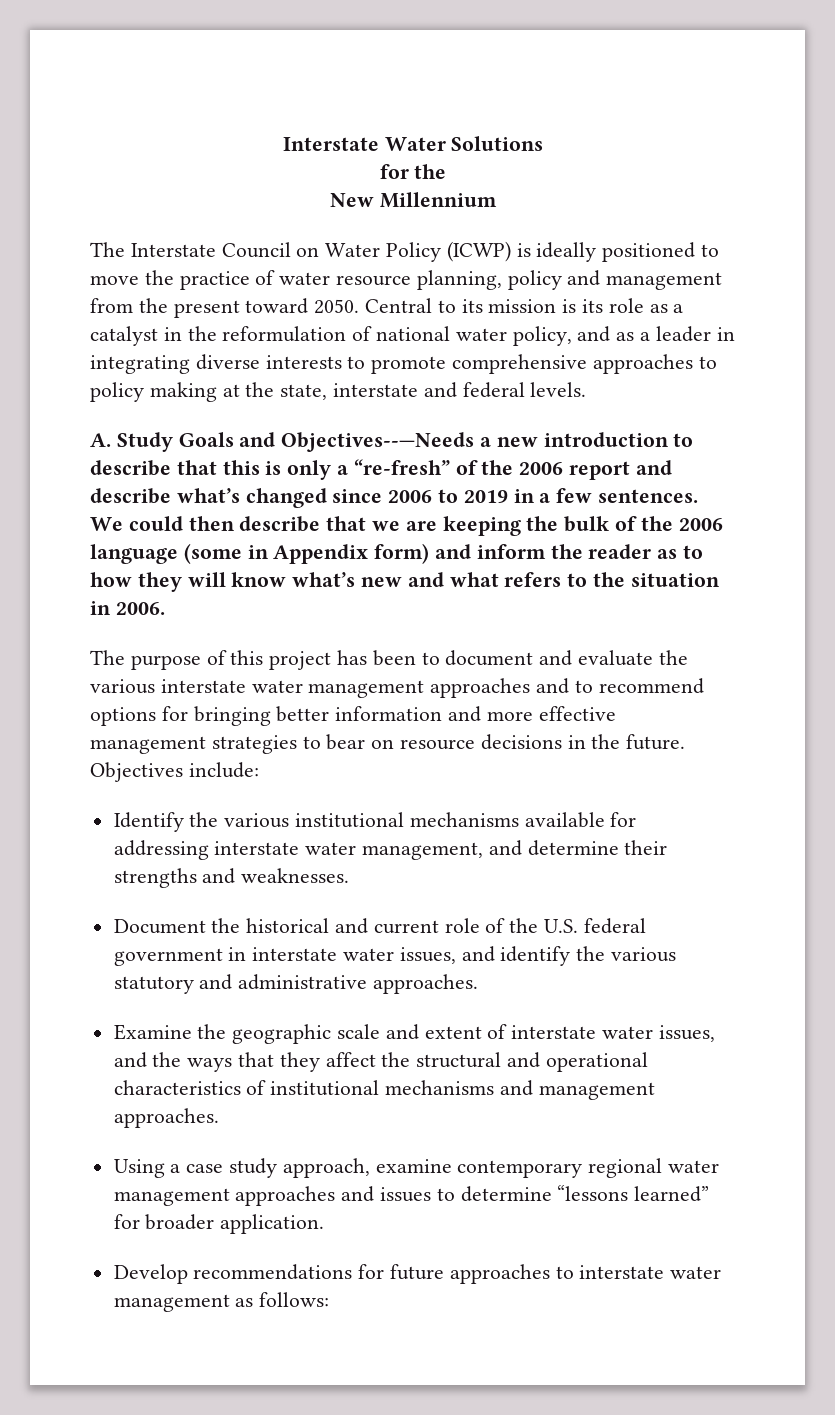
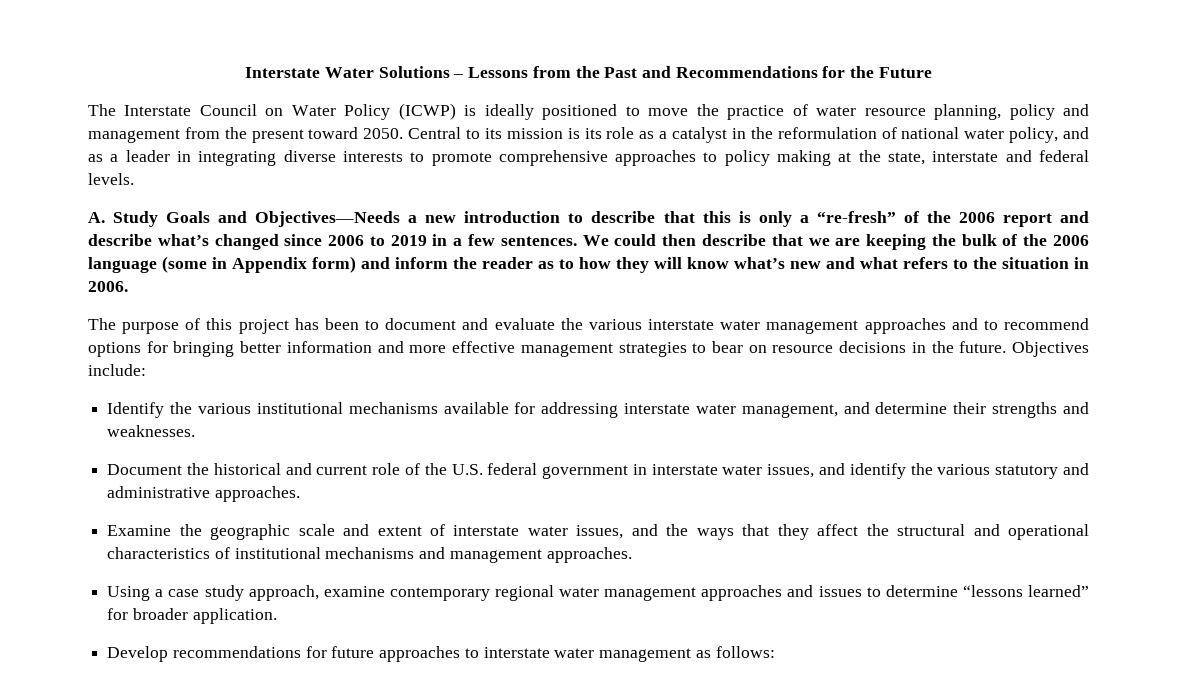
(544, 143) // -> [453,66,818,78] – Lessons from the Past and Recommendations
[330,192,497,208] // New Millennium -> [878,67,932,78] Future
[281,432,475,452] Objectives--—Needs -> [255,211,401,227] Objectives—Needs

